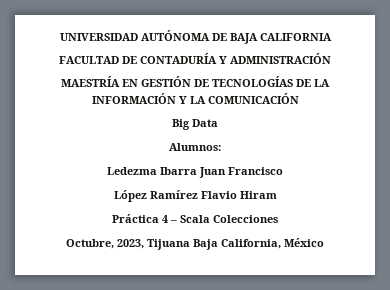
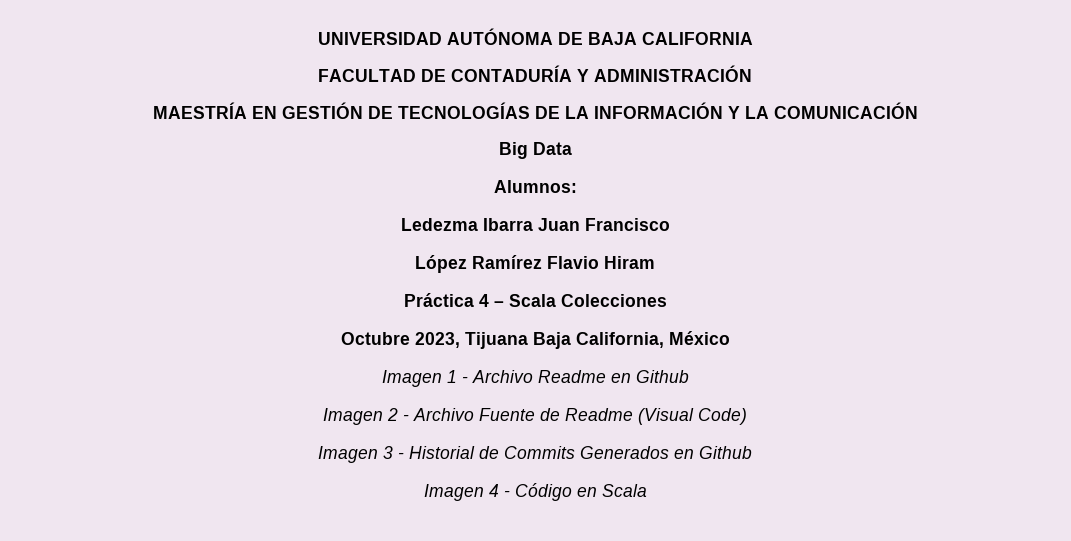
[66,239,114,249] Octubre, -> [340,332,410,345] Octubre
(324, 242) none -> [381,370,689,387] [323,408,747,425] [318,446,752,463] [423,483,647,501] // Imagen 1 - Archivo Readme en Github // Imagen 2 - Archivo Fuente de Readme (Visual Code) // Imagen 3 - Historial de Commits Generados en Github // Imagen 4 - Código en Scala

